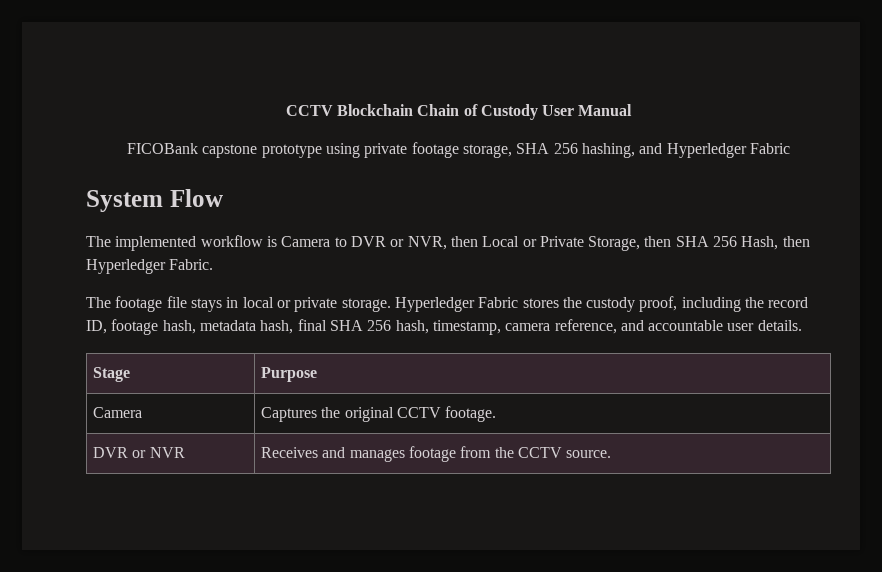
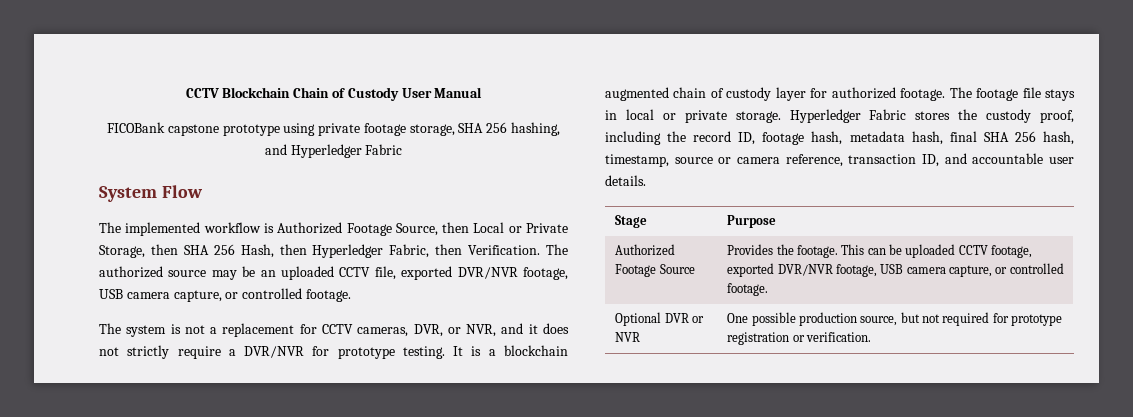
[281,236,447,250] Camera to DVR or NVR, -> [277,222,438,236] Authorized Footage Source,
[169,259,214,270] Fabric. // -> [389,244,568,258] [99,266,568,280] [99,288,351,302] [99,323,569,337] [99,345,568,359] [605,87,946,101] Fabric, then Verification. The authorized source may be an uploaded CCTV file, exported DVR/NVR footage, USB camera capture, or controlled footage. // The system is not a replacement for CCTV cameras, DVR, or NVR, and it does not strictly require a DVR/NVR for prototype testing. It is a blockchain augmented chain of custody layer for authorized footage.
[505,319,617,334] camera reference, -> [674,154,939,167] source or camera reference, transaction ID,
[92,407,142,418] [260,406,497,422] Camera | Captures the original CCTV footage. // -> [615,244,676,256] [615,264,695,277] [727,244,1033,258] [727,263,1064,277] [727,283,769,296] [615,312,662,326] Authorized Footage Source | Provides the footage. This can be uploaded CCTV footage, exported DVR/NVR footage, USB camera capture, or controlled footage. // Optional
[260,446,612,462] Receives and manages footage from the CCTV source. -> [727,312,1063,326] [727,332,871,345] One possible production source, but not required for prototype registration or verification.

